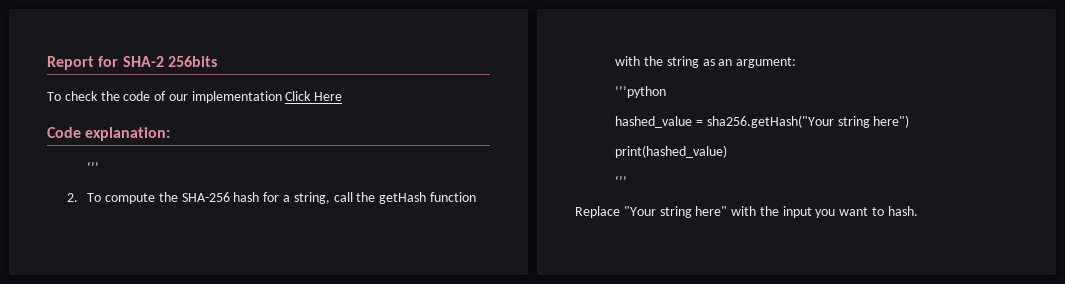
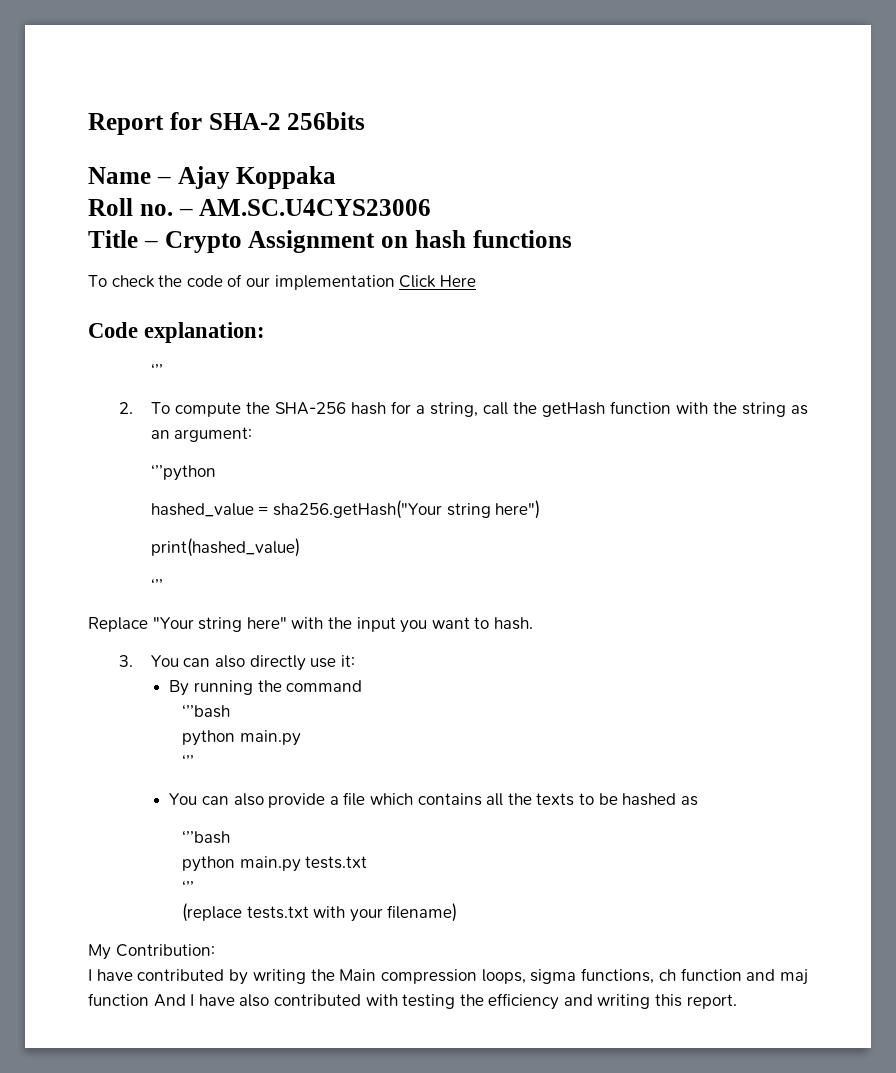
(217, 61) none -> [88,166,337,189] [88,198,432,216] [88,230,572,253] // Name – Ajay Koppaka // Roll no. – AM.SC.U4CYS23006 // Title – Crypto Assignment on hash functions
(918, 211) none -> [119,655,355,671] [169,680,363,696] [182,704,231,718] [182,730,301,746] [182,754,195,767] [169,792,698,808] [182,830,231,844] [182,856,368,872] [182,880,195,893] [182,903,458,922] [88,944,215,960] [88,968,808,985] [88,993,737,1010] // 3. You can also directly use it: // By running the command // ‘’’bash // python main.py // ‘’’ // You can also provide a file which contains all the texts to be hashed as // ‘’’bash // python main.py tests.txt // ‘’’ // (replace tests.txt with your filename) // My Contribution: // I have contributed by writing the Main compression loops, sigma functions, ch function and maj function And I have also contributed with testing the efficiency and writing this report.

